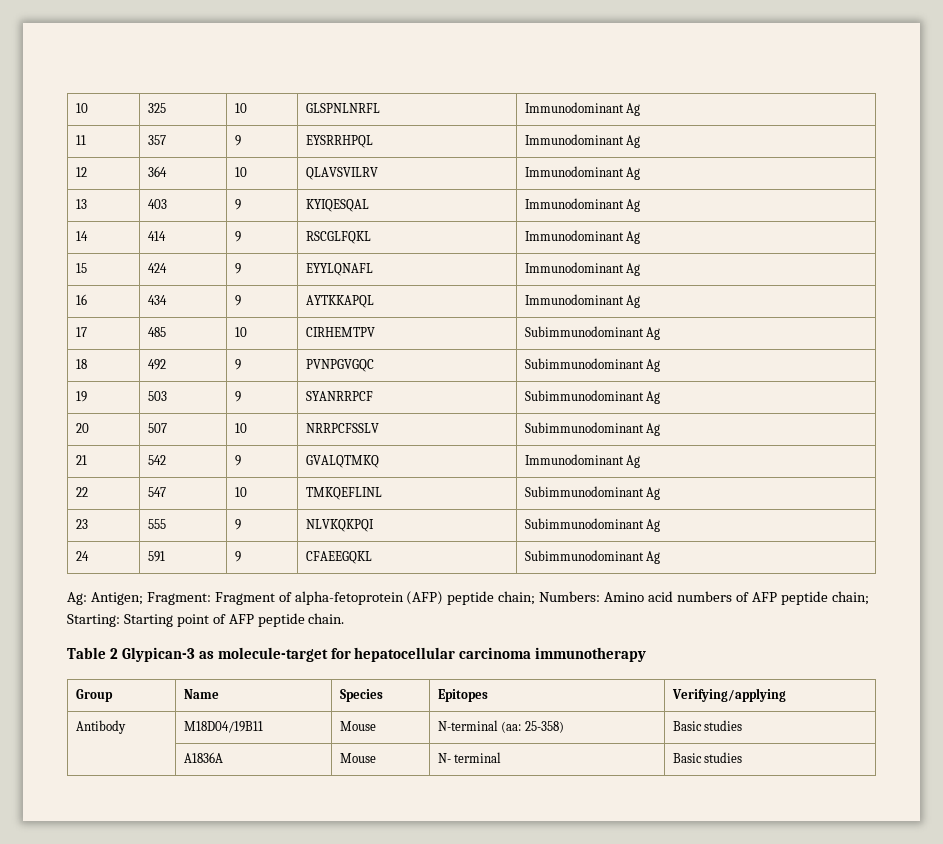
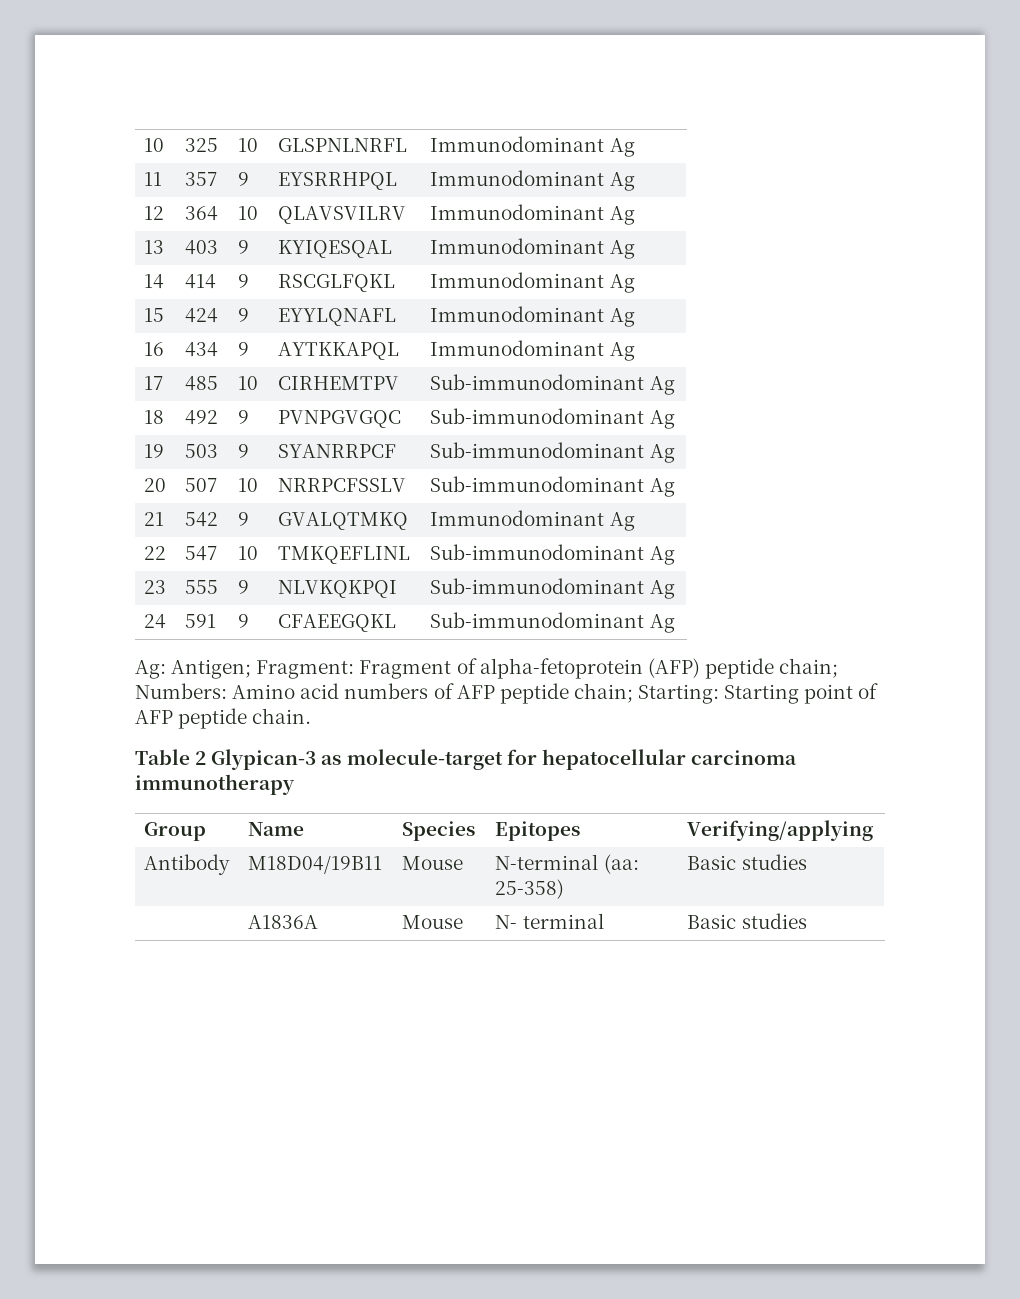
[524,326,644,337] Subimmunodominant -> [430,374,645,390] Sub-immunodominant
[524,358,644,369] Subimmunodominant -> [430,408,645,424] Sub-immunodominant
[524,390,644,401] Subimmunodominant -> [430,442,645,458] Sub-immunodominant
[524,422,644,433] Subimmunodominant -> [430,476,645,492] Sub-immunodominant
[524,486,644,497] Subimmunodominant -> [430,544,645,560] Sub-immunodominant
[524,518,644,529] Subimmunodominant -> [430,578,645,594] Sub-immunodominant
[524,550,644,561] Subimmunodominant -> [430,612,645,628] Sub-immunodominant

